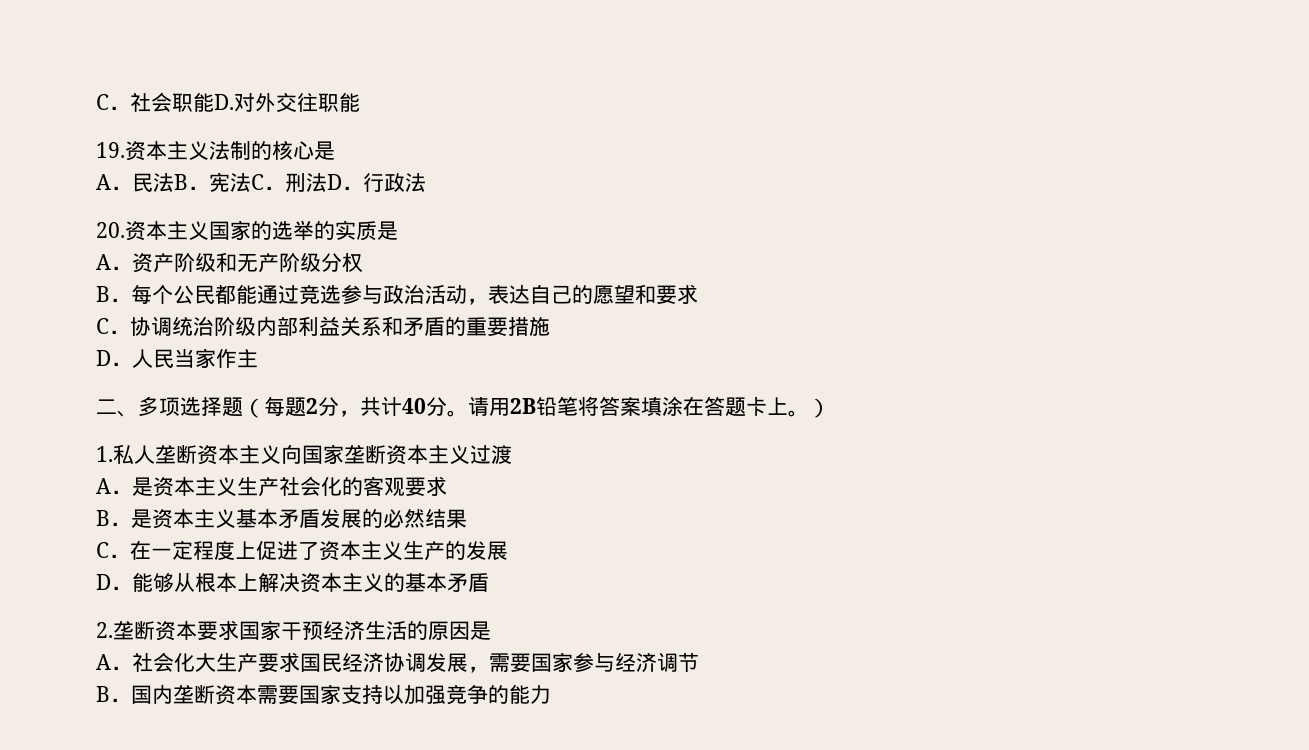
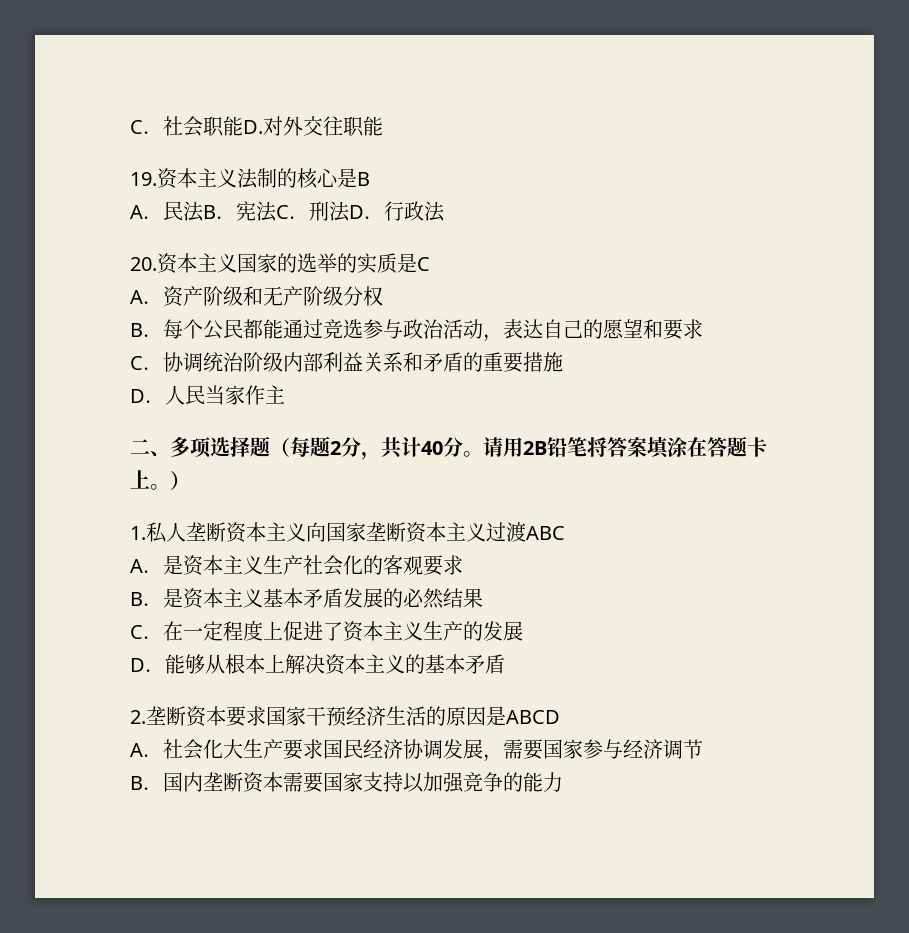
(335, 150) none -> [357,172,370,186] B
(398, 230) none -> [417,257,430,271] C
(512, 454) none -> [526,526,565,540] ABC
(491, 630) none -> [506,710,560,724] ABCD

